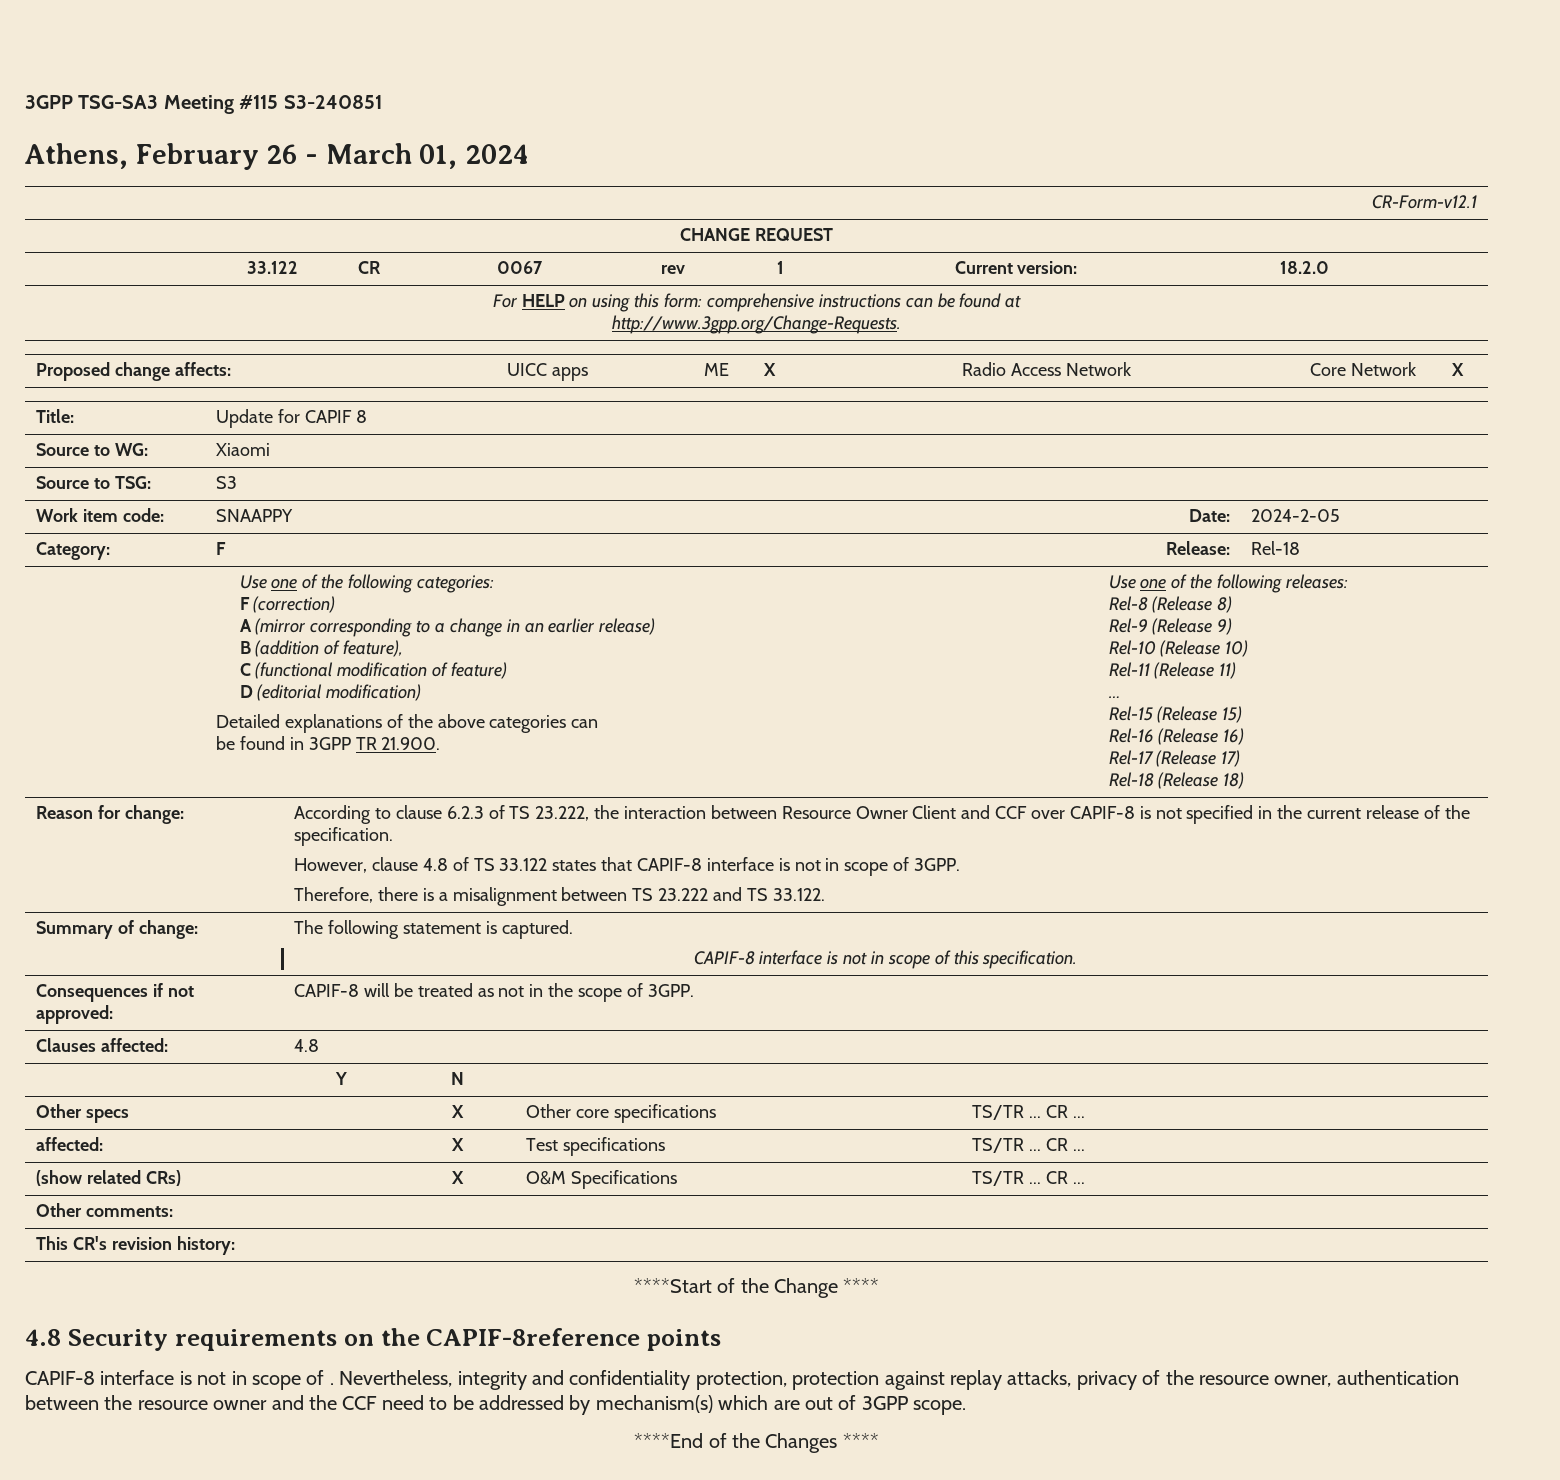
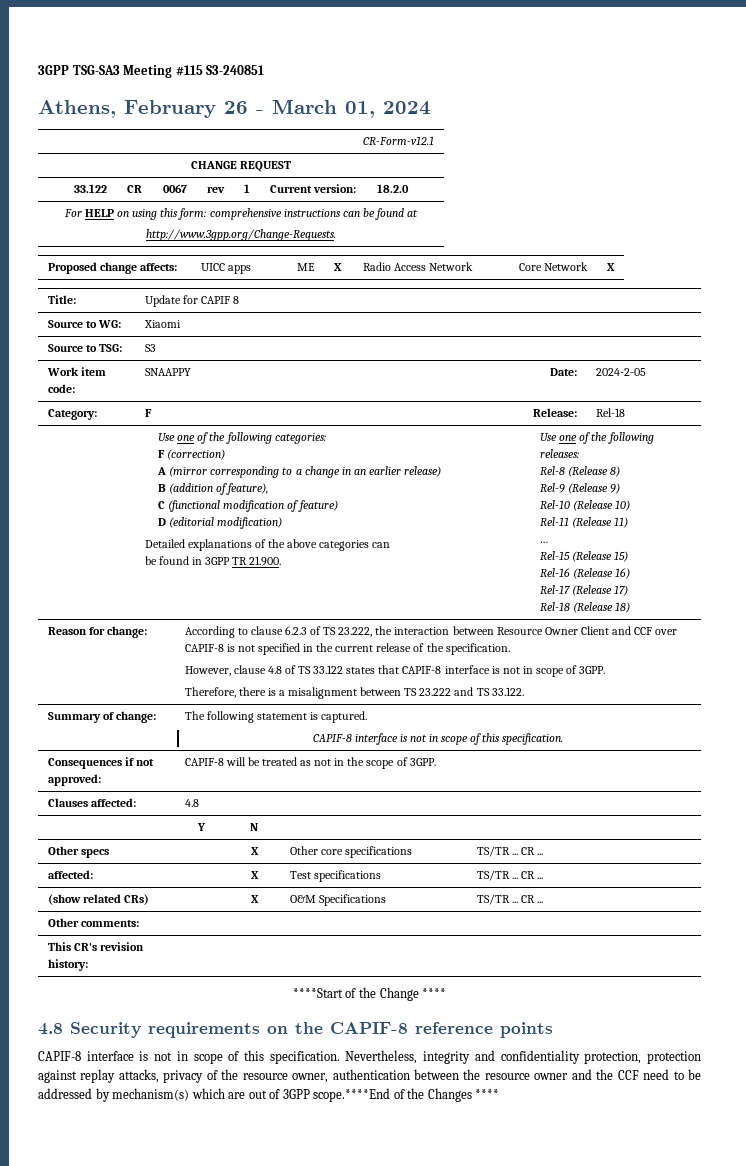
[426,1328,641,1346] CAPIF-8reference -> [330,1022,493,1034] CAPIF-8 reference
[329,1383,334,1385] . -> [244,1050,340,1064] this specification.
[913,1400,967,1415] [634,1433,704,1448] scope. // ****End -> [313,1088,391,1102] scope.****End

